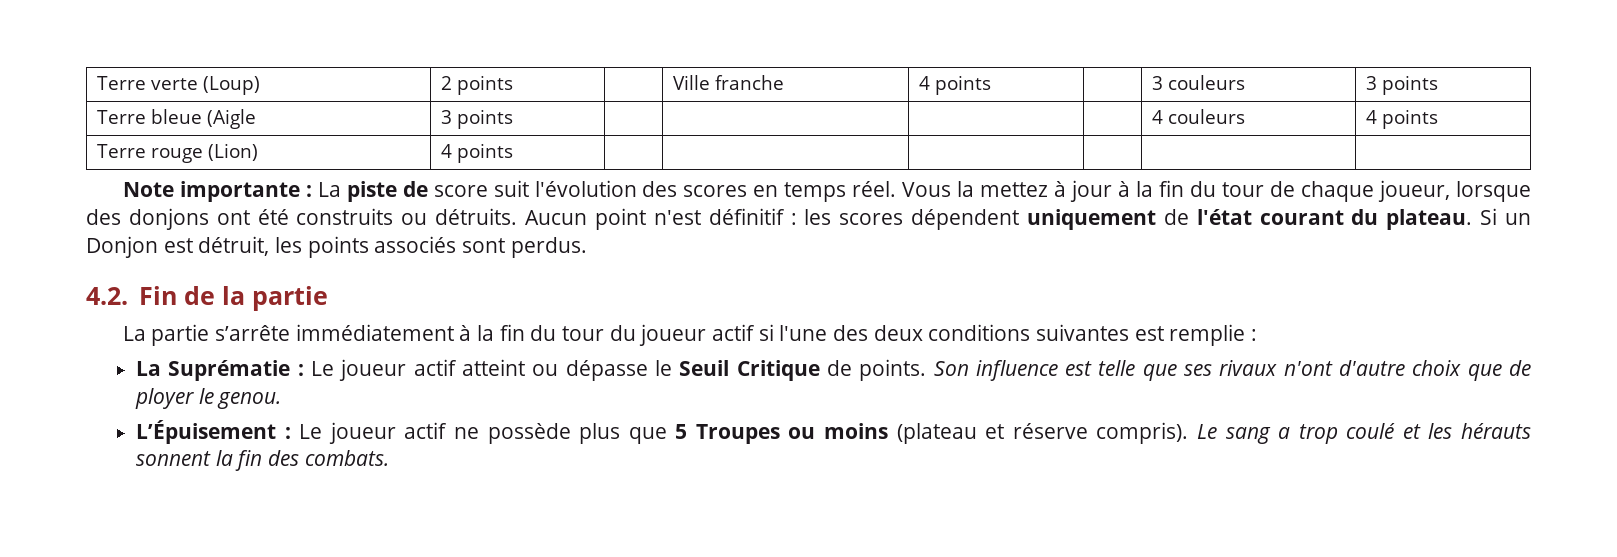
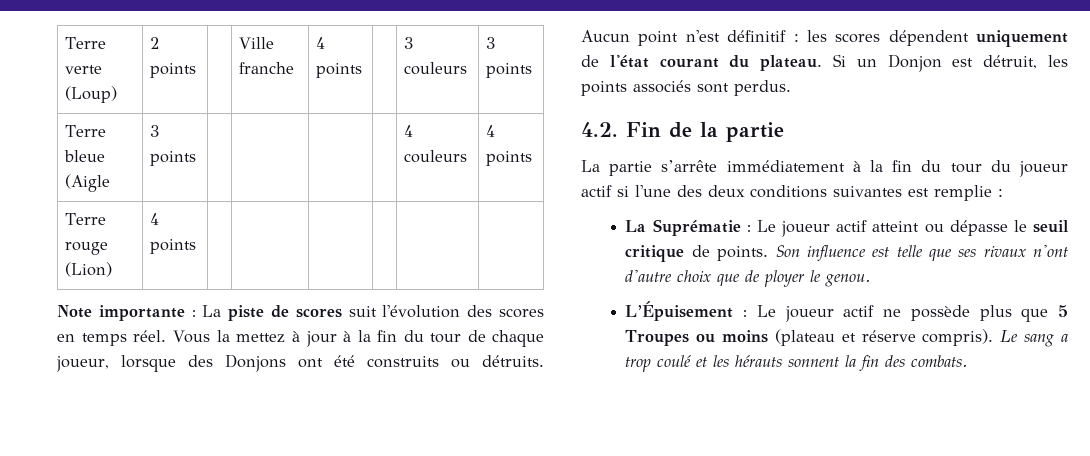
[433,185,488,197] score -> [295,308,342,318] scores
[128,208,209,230] donjons -> [225,354,286,372] Donjons
[679,360,820,381] Seuil Critique -> [1033,220,1069,233] [625,245,685,262] seuil critique

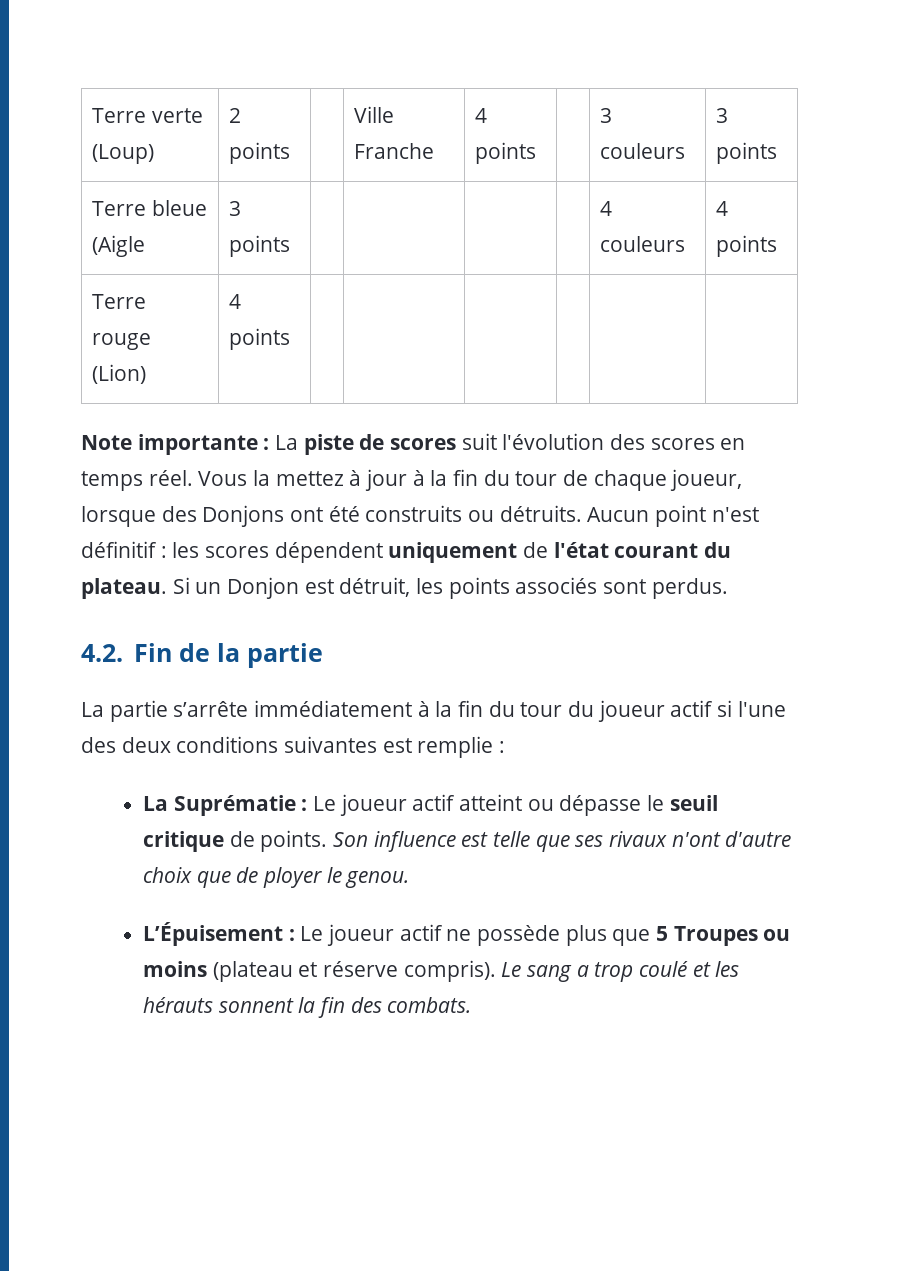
[238,62,294,74] franche -> [354,143,435,159] Franche

